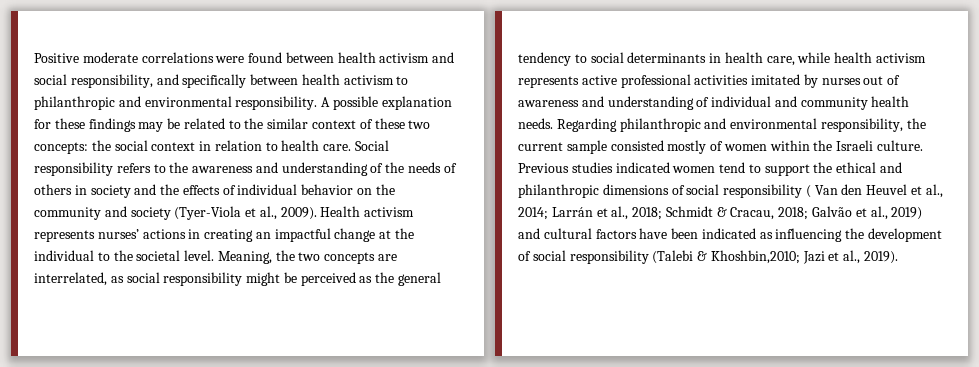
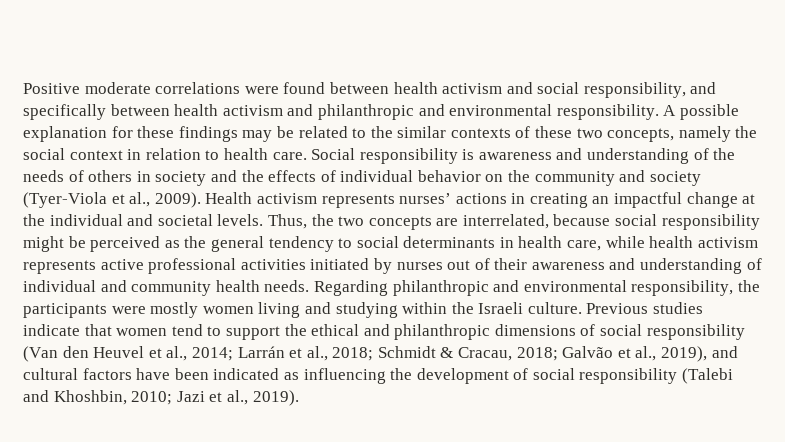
[396,76,409,85] to -> [287,104,314,116] and
[312,120,357,129] context -> [450,128,511,138] contexts
[34,142,88,154] concepts: -> [607,126,731,142] concepts, namely
[116,162,189,173] refers to the -> [462,149,475,160] is
[97,250,272,264] to the societal level. Meaning, -> [127,214,307,229] and societal levels. Thus,
[110,276,124,283] as -> [553,214,611,226] because
[751,74,801,85] imitated -> [310,258,370,270] initiated
(901, 80) none -> [494,258,528,270] their
[518,140,767,154] current sample consisted mostly of women -> [23,302,398,318] participants were mostly women living and studying
[615,162,670,173] indicated -> [23,324,112,336] indicate that
[805,185,838,198] ( Van -> [23,346,58,362] (Van
[891,207,923,220] 2019) -> [661,346,708,362] 2019),
[697,250,800,264] & Khoshbin,2010; -> [23,390,173,405] and Khoshbin, 2010;

